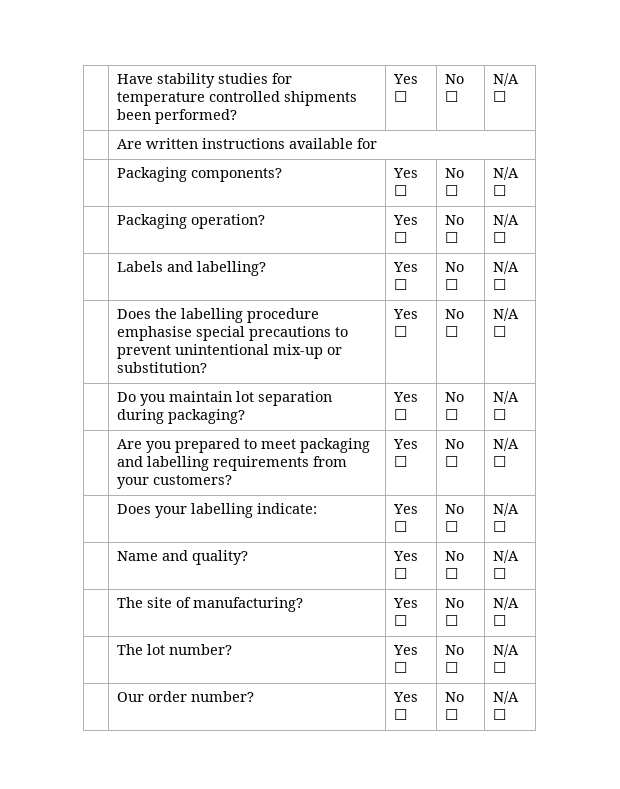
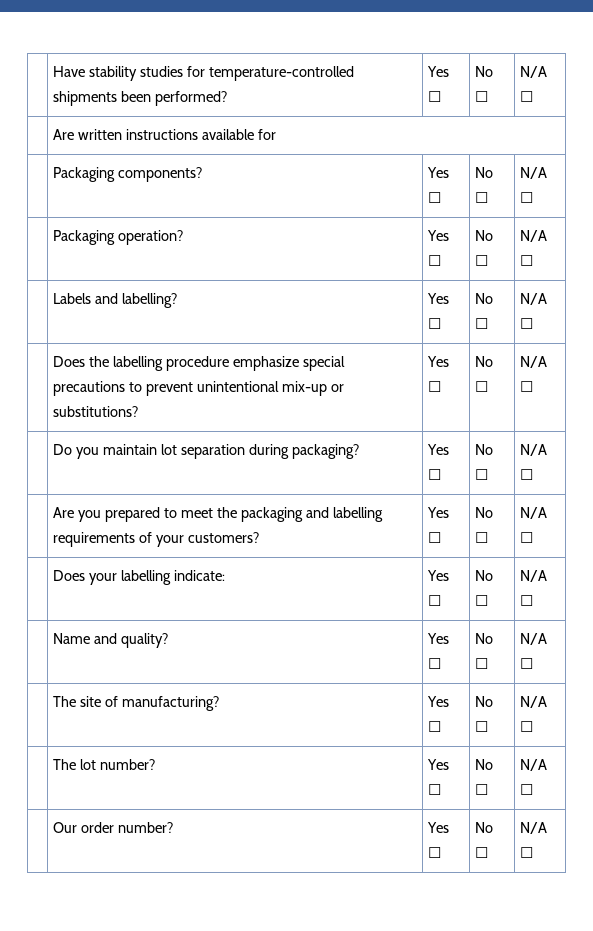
[116,91,280,106] temperature controlled -> [209,66,355,81] temperature-controlled
[116,326,192,341] emphasise -> [233,356,300,371] emphasize
[116,362,207,373] substitution? -> [53,406,139,417] substitutions?
(296, 444) none -> [217,507,238,518] the
[312,456,347,467] from -> [139,532,153,543] of

